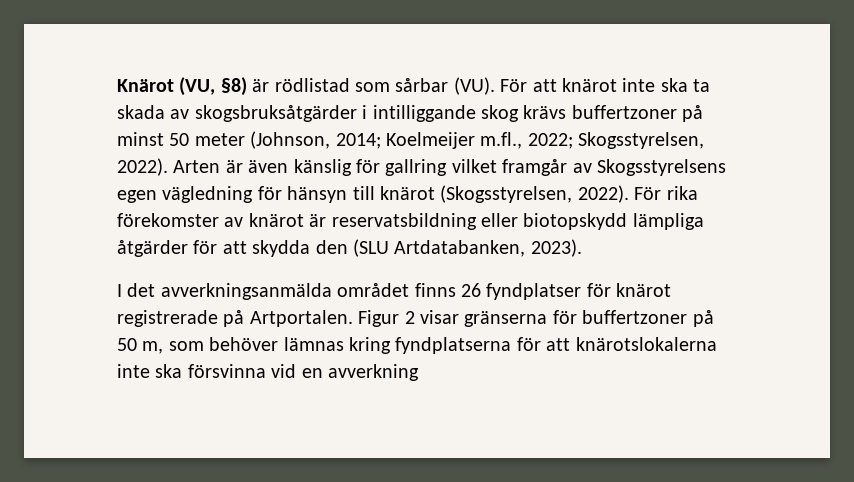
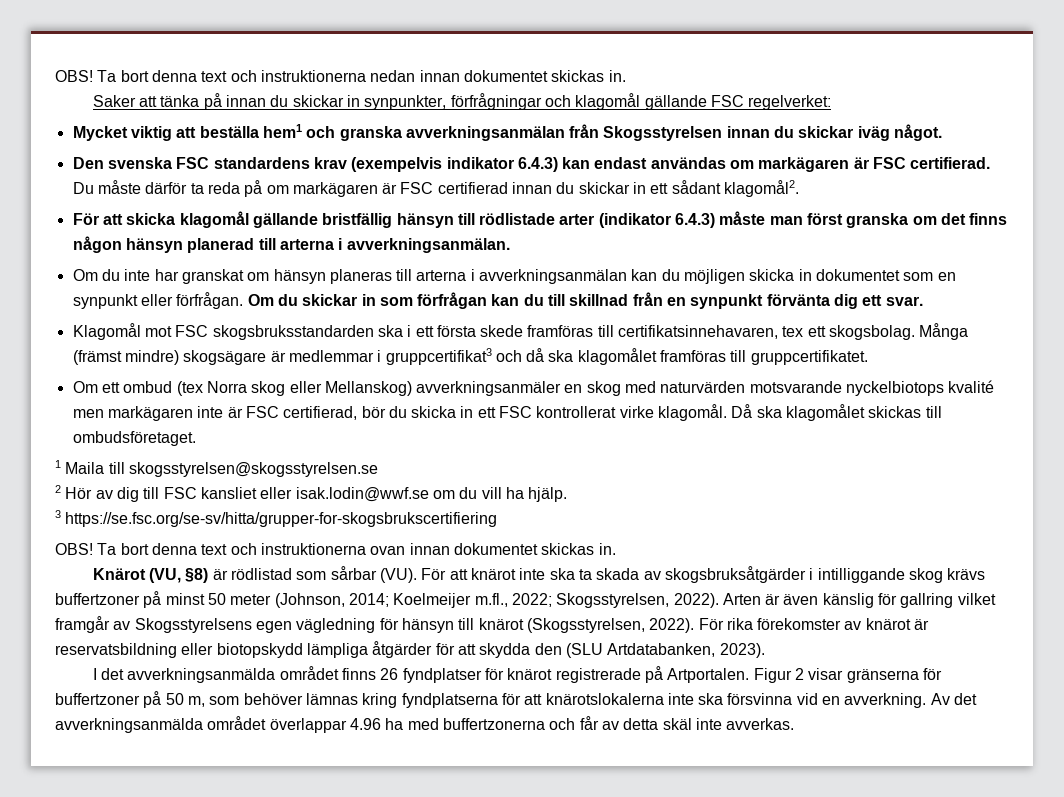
(117, 85) none -> [55,70,626,82] [92,93,832,110] [72,124,943,141] [72,157,991,172] [72,180,800,197] [72,211,1008,228] [72,236,510,253] [72,269,956,284] [72,292,923,309] [72,323,969,340] [72,348,868,365] [72,380,995,396] [72,404,942,421] [72,431,196,446] [55,460,378,477] [55,485,568,502] [55,510,498,527] [55,543,616,555] OBS! Ta bort denna text och instruktionerna nedan innan dokumentet skickas in. // Saker att tänka på innan du skickar in synpunkter, förfrågningar och klagomål gällande FSC regelverket: // Mycket viktig att beställa hem1 och granska avverkningsanmälan från Skogsstyrelsen innan du skickar iväg något. // Den svenska FSC standardens krav (exempelvis indikator 6.4.3) kan endast användas om markägaren är FSC certifierad. Du måste därför ta reda på om markägaren är FSC certifierad innan du skickar in ett sådant klagomål2. // För att skicka klagomål gällande bristfällig hänsyn till rödlistade arter (indikator 6.4.3) måste man först granska om det finns någon hänsyn planerad till arterna i avverkningsanmälan. // Om du inte har granskat om hänsyn planeras till arterna i avverkningsanmälan kan du möjligen skicka in dokumentet som en synpunkt eller förfrågan. Om du skickar in som förfrågan kan du till skillnad från en synpunkt förvänta dig ett svar. // Klagomål mot FSC skogsbruksstandarden ska i ett första skede framföras till certifikatsinnehavaren, tex ett skogsbolag. Många (främst mindre) skogsägare är medlemmar i gruppcertifikat3 och då ska klagomålet framföras till gruppcertifikatet. // Om ett ombud (tex Norra skog eller Mellanskog) avverkningsanmäler en skog med naturvärden motsvarande nyckelbiotops kvalité men markägaren inte är FSC certifierad, bör du skicka in ett FSC kontrollerat virke klagomål. Då ska klagomålet skickas till ombudsföretaget. // 1 Maila till skogsstyrelsen@skogsstyrelsen.se // 2 Hör av dig till FSC kansliet eller isak.lodin@wwf.se om du vill ha hjälp. // 3 https://se.fsc.org/se-sv/hitta/grupper-for-skogsbrukscertifiering // OBS! Ta bort denna text och instruktionerna ovan innan dokumentet skickas in. //
[328,364,419,381] avverkning -> [844,693,978,708] [55,716,795,733] avverkning. Av det avverkningsanmälda området överlappar 4.96 ha med buffertzonerna och får av detta skäl inte avverkas.

